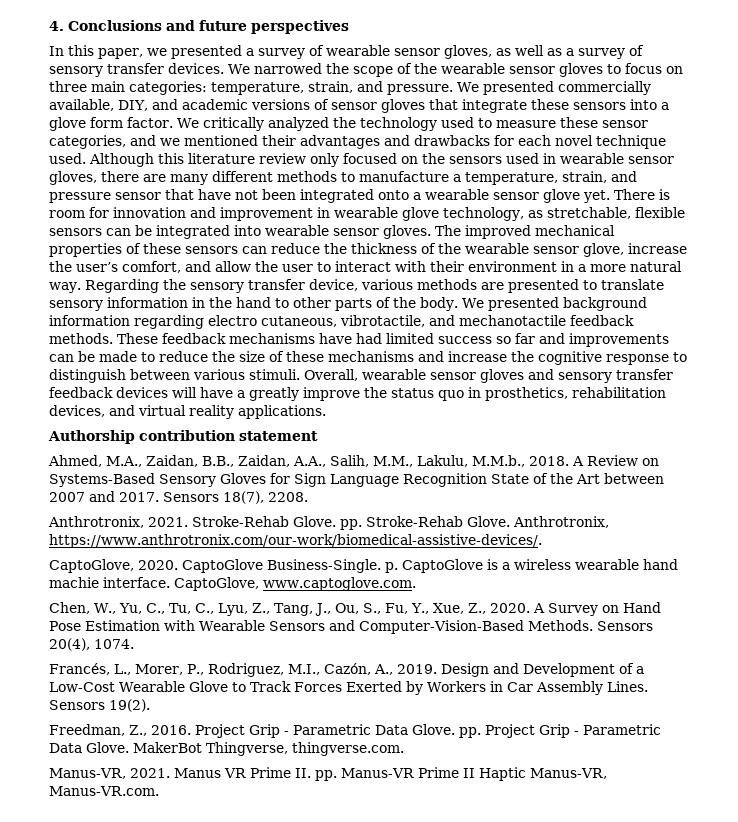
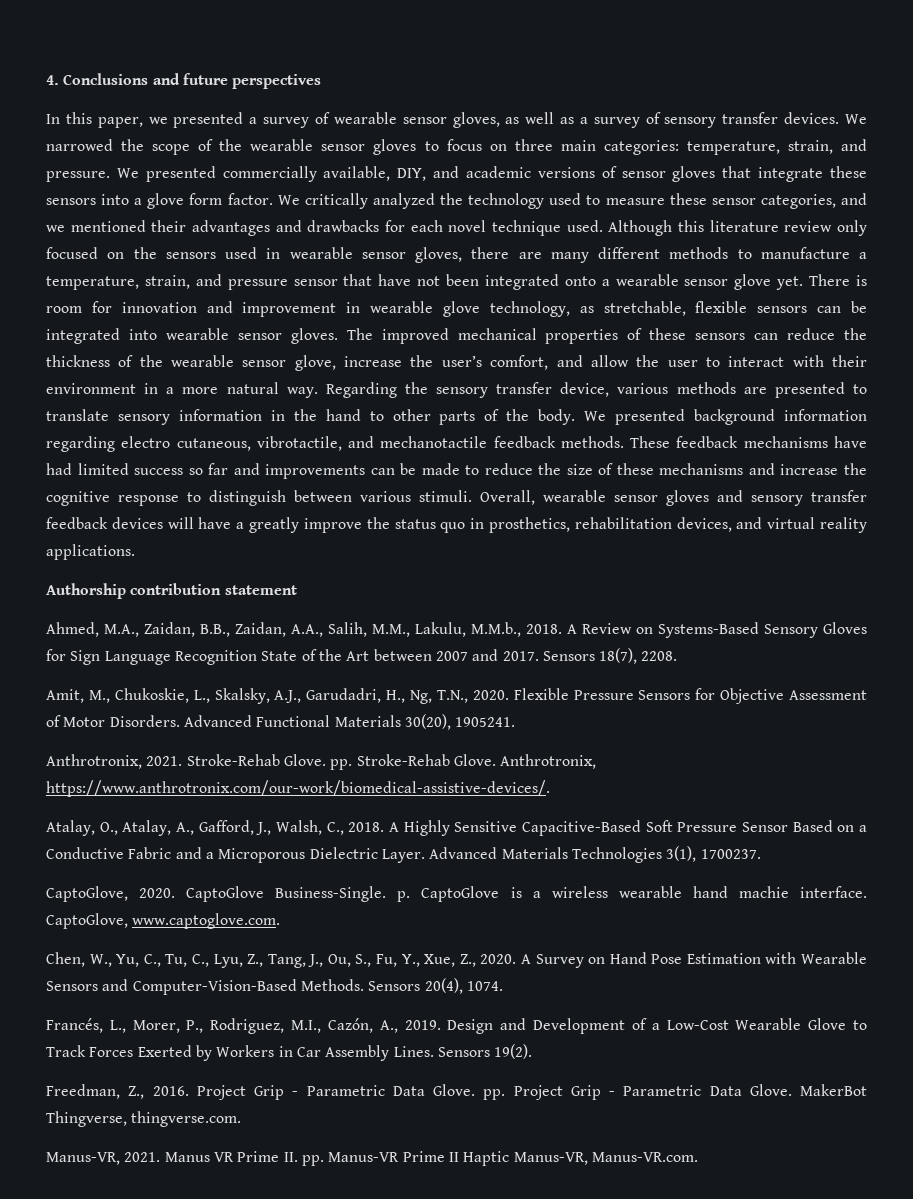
(308, 497) none -> [46,688,867,704] [46,714,516,730] // Amit, M., Chukoskie, L., Skalsky, A.J., Garudadri, H., Ng, T.N., 2020. Flexible Pressure Sensors for Objective Assessment of Motor Disorders. Advanced Functional Materials 30(20), 1905241.
(542, 541) none -> [46,820,867,836] [46,846,761,863] // Atalay, O., Atalay, A., Gafford, J., Walsh, C., 2018. A Highly Sensitive Capacitive-Based Soft Pressure Sensor Based on a Conductive Fabric and a Microporous Dielectric Layer. Advanced Materials Technologies 3(1), 1700237.

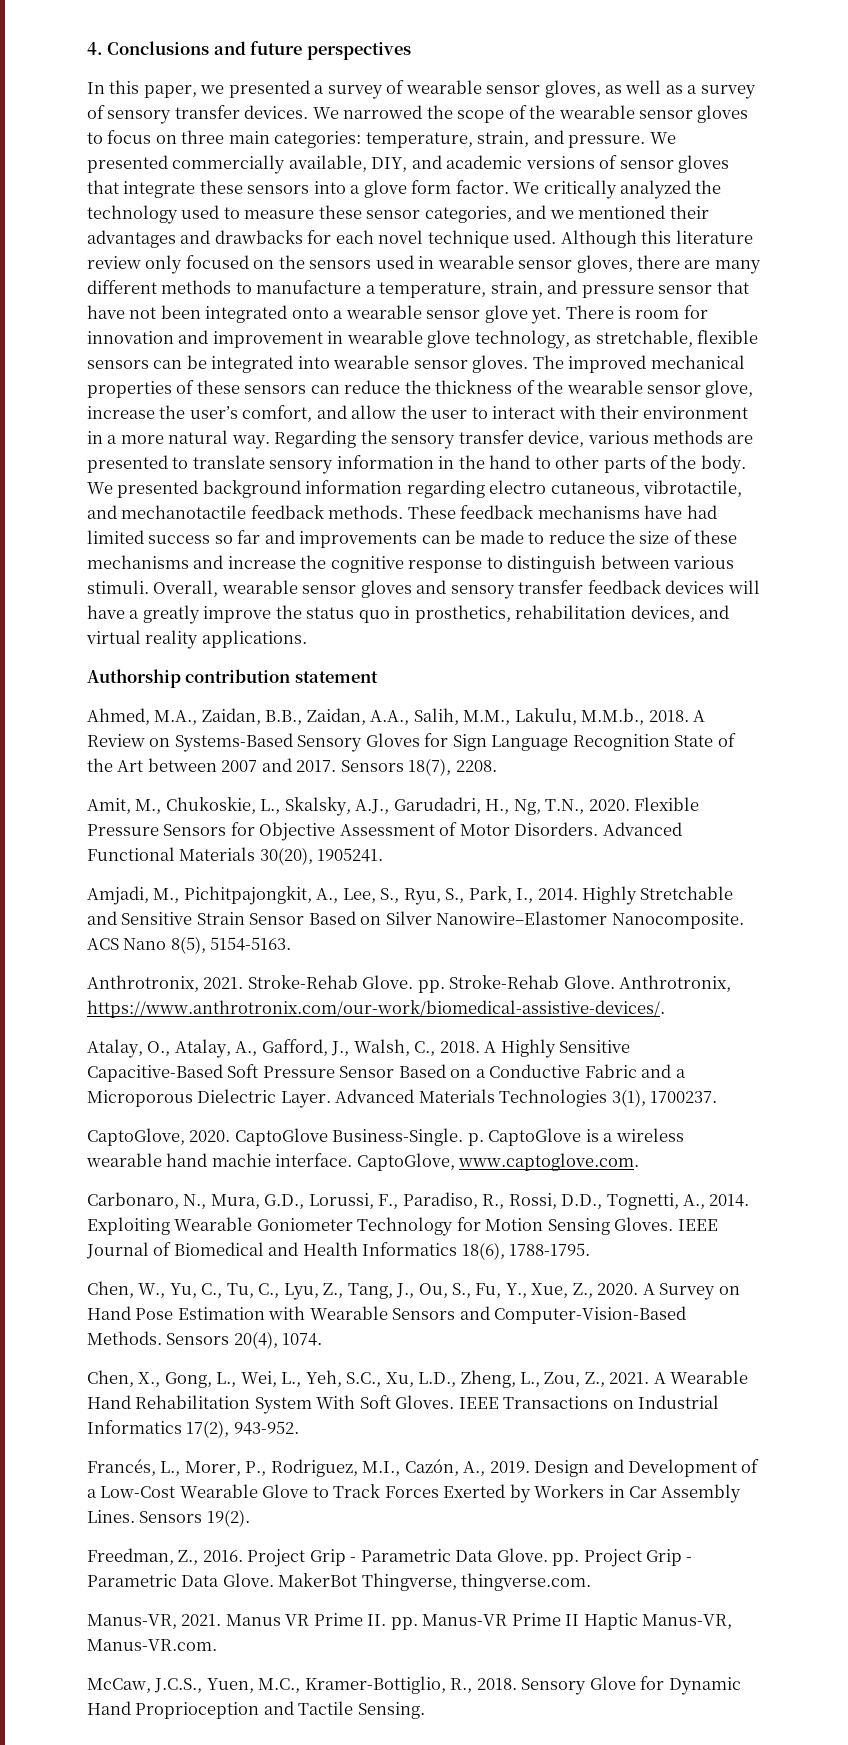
(516, 722) none -> [87,886,734,905] [87,911,744,929] [87,936,292,954] // Amjadi, M., Pichitpajongkit, A., Lee, S., Ryu, S., Park, I., 2014. Highly Stretchable and Sensitive Strain Sensor Based on Silver Nanowire–Elastomer Nanocomposite. ACS Nano 8(5), 5154-5163.
(281, 921) none -> [87,1192,750,1210] [87,1217,718,1236] [86,1242,591,1260] // Carbonaro, N., Mura, G.D., Lorussi, F., Paradiso, R., Rossi, D.D., Tognetti, A., 2014. Exploiting Wearable Goniometer Technology for Motion Sensing Gloves. IEEE Journal of Biomedical and Health Informatics 18(6), 1788-1795.
(503, 986) none -> [87,1370,749,1388] [87,1395,720,1414] [87,1420,299,1438] // Chen, X., Gong, L., Wei, L., Yeh, S.C., Xu, L.D., Zheng, L., Zou, Z., 2021. A Wearable Hand Rehabilitation System With Soft Gloves. IEEE Transactions on Industrial Informatics 17(2), 943-952.
(698, 1157) none -> [87,1676,741,1695] [87,1701,425,1719] // McCaw, J.C.S., Yuen, M.C., Kramer-Bottiglio, R., 2018. Sensory Glove for Dynamic Hand Proprioception and Tactile Sensing.

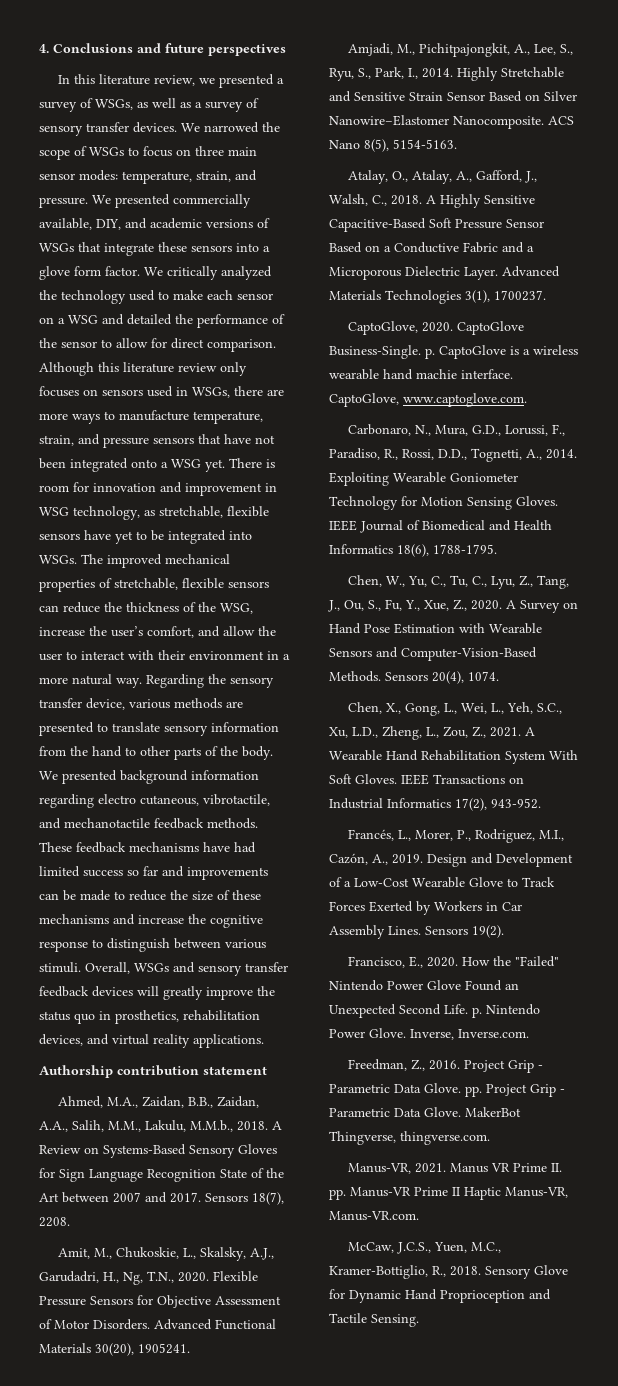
[143,85,197,98] paper, -> [99,74,196,86] literature review,
[405,80,601,98] wearable sensor gloves, -> [95,99,133,110] WSGs,
[529,105,749,123] the wearable sensor gloves -> [89,147,124,156] WSGs
[274,131,362,148] categories: -> [39,170,118,181] sensor modes:
[619,155,730,173] sensor gloves -> [39,243,74,252] WSGs
[244,205,709,223] [87,230,557,248] measure these sensor categories, and we mentioned their advantages and drawbacks for each novel technique used. -> [173,290,273,300] [39,314,285,328] [39,338,276,352] make each sensor on a WSG and detailed the performance of the sensor to allow for direct comparison.
[185,255,761,274] [87,280,232,294] focused on the sensors used in wearable sensor gloves, there are many different methods -> [39,386,284,398] [39,413,100,424] focuses on sensors used in WSGs, there are more ways
[365,285,376,294] a -> (189, 415) none
[658,285,713,294] sensor -> [153,437,194,444] sensors
[345,305,528,323] wearable sensor glove -> [171,459,201,468] WSG
[346,330,471,348] wearable glove -> [39,507,69,516] WSG
[153,355,529,373] can be integrated into wearable sensor gloves. -> [84,530,252,544] [39,555,77,564] have yet to be integrated into WSGs.
[196,380,240,394] these -> [114,578,224,590] stretchable, flexible
[566,380,754,398] wearable sensor glove, -> [220,603,253,614] WSG,
[438,456,455,469] in -> [39,746,66,756] from
[221,580,412,598] wearable sensor gloves -> [134,963,169,972] WSGs
[87,605,140,619] have a -> (159, 991) none
[87,975,732,993] [87,1000,665,1018] // Anthrotronix, 2021. Stroke-Rehab Glove. pp. Stroke-Rehab Glove. Anthrotronix, https://www.anthrotronix.com/our-work/biomedical-assistive-devices/. -> (457, 144) none
(250, 1518) none -> [348,956,560,968] [329,980,519,991] [329,1004,540,1018] [329,1028,529,1040] // Francisco, E., 2020. How the "Failed" Nintendo Power Glove Found an Unexpected Second Life. p. Nintendo Power Glove. Inverse, Inverse.com.

